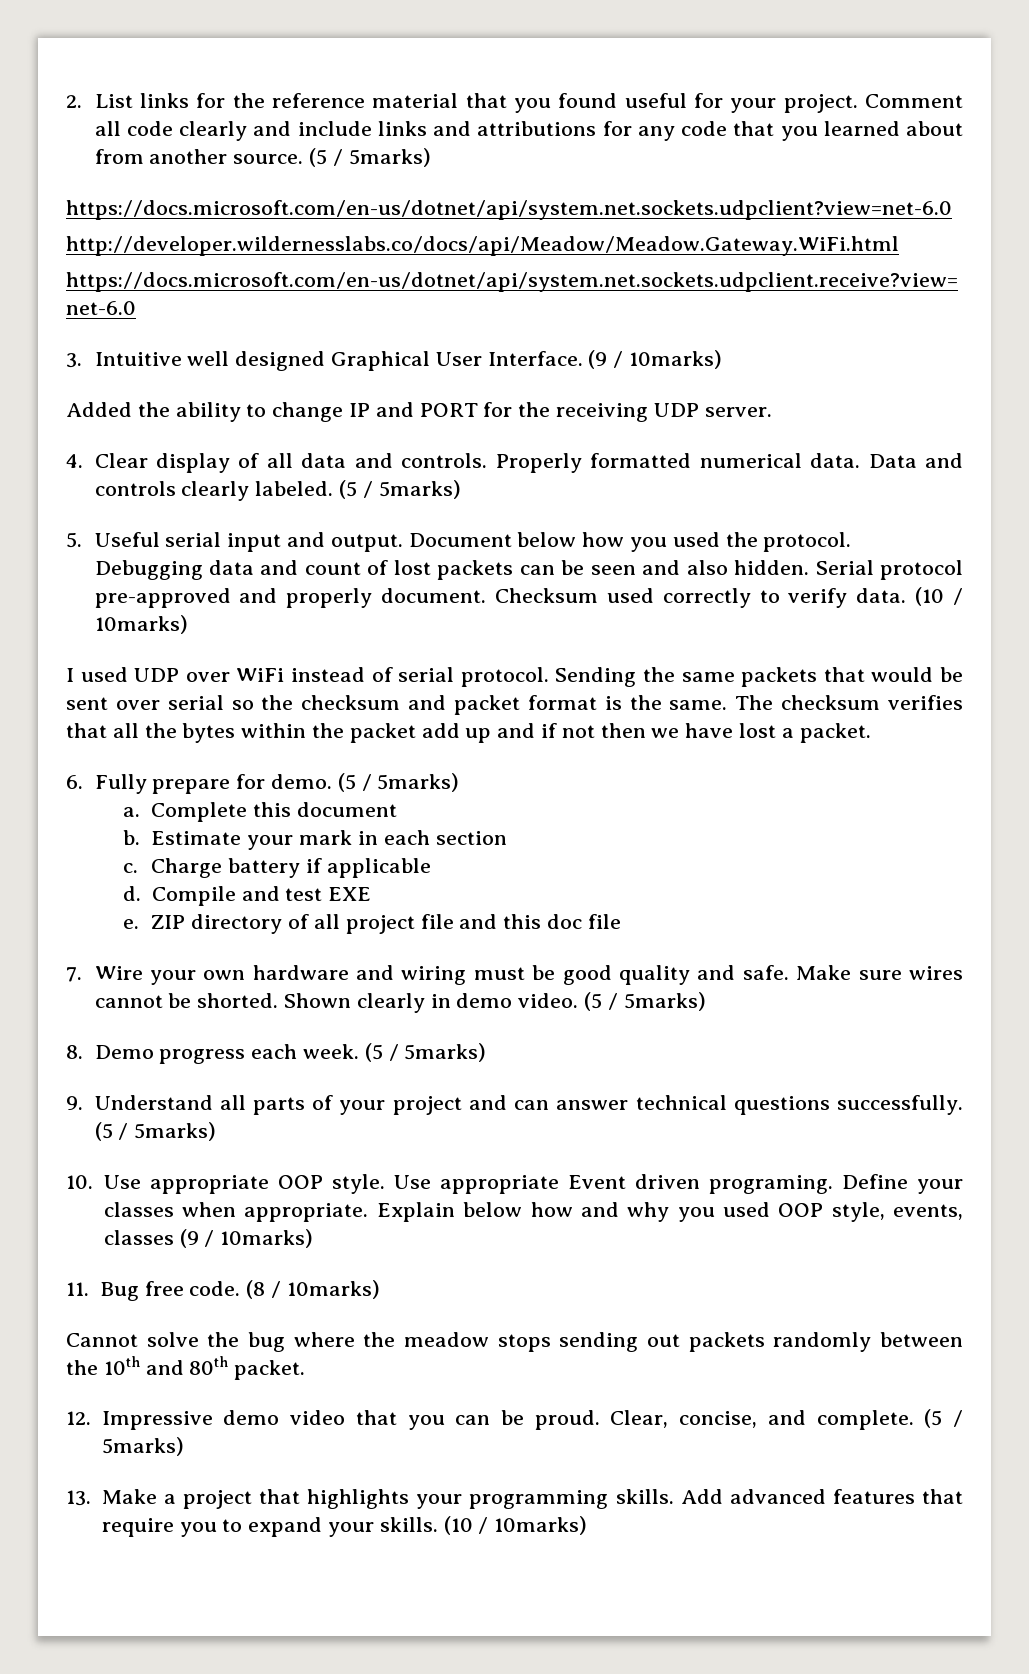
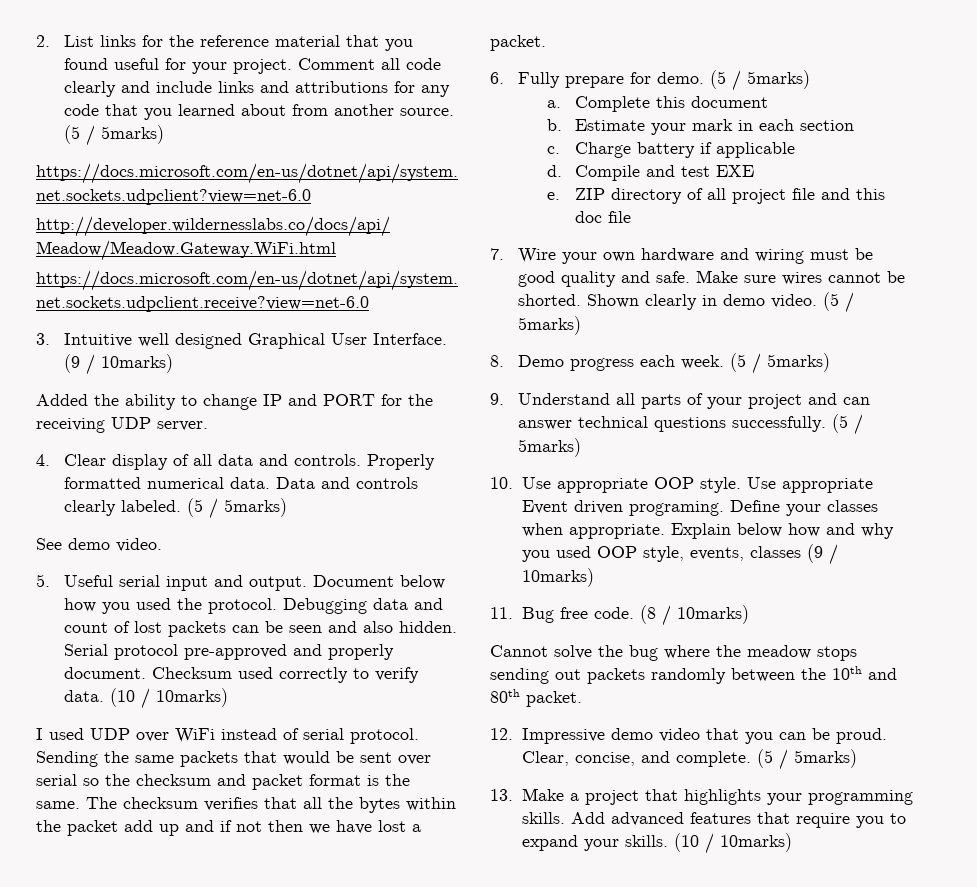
(461, 489) none -> [36,538,162,552] // See demo video.

